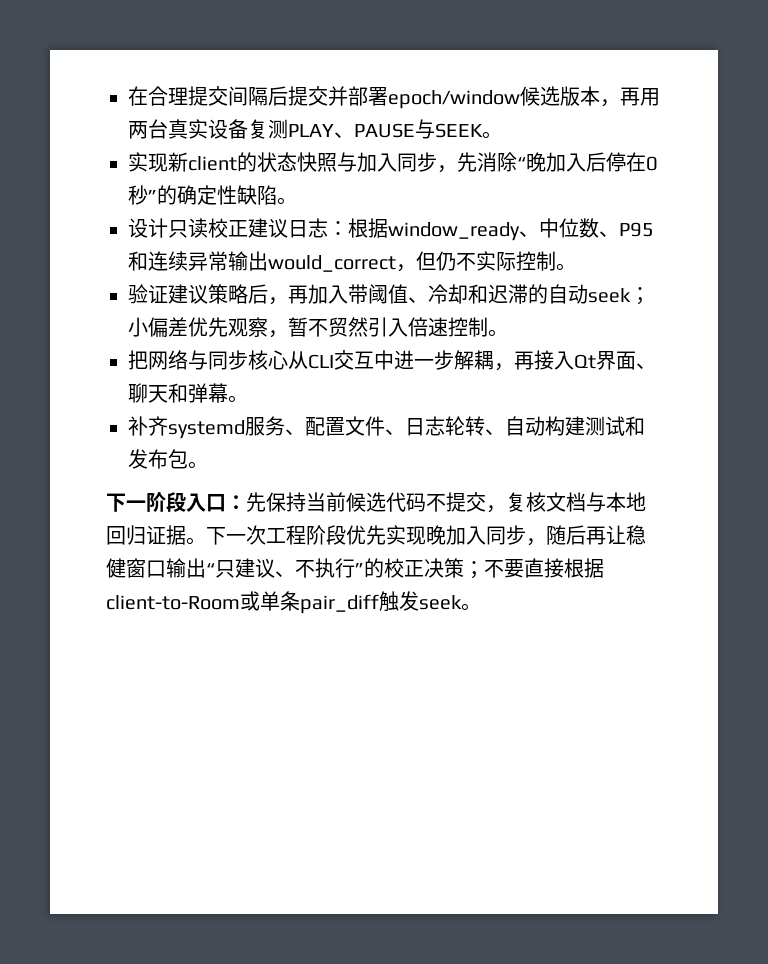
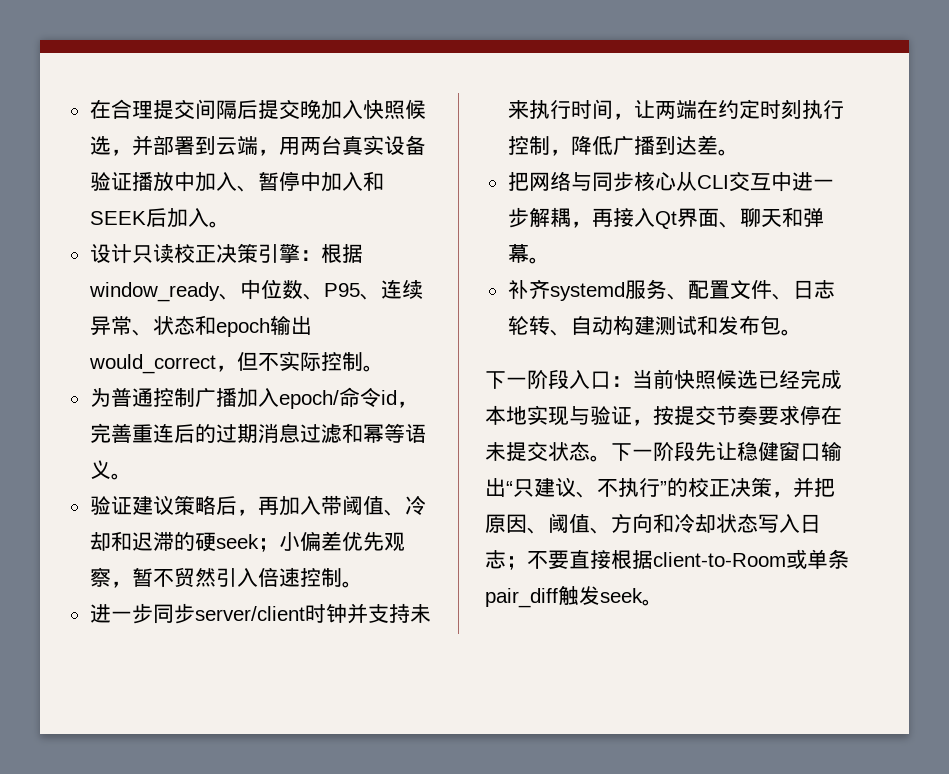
[328,86,660,109] [128,119,502,139] [128,152,658,173] [128,185,277,205] 并部署epoch/window候选版本，再用两台真实设备复测PLAY、PAUSE与SEEK。 // 实现新client的状态快照与加入同步，先消除“晚加入后停在0秒”的确定性缺陷 -> [299,99,426,120] [89,135,426,156] [89,171,384,192] [89,208,209,228] 晚加入快照候选，并部署到云端，用两台真实设备验证播放中加入、暂停中加入和SEEK后加入
[248,218,328,238] 建议日志 -> [215,243,300,263] 决策引擎
[128,251,148,271] 和 -> [359,293,381,300] 、
(228, 261) none -> [131,315,270,337] 、状态和epoch
[436,251,456,271] 仍 -> (258, 361) none
(576, 267) none -> [89,387,418,409] [89,423,426,443] [89,460,132,480] // 为普通控制广播加入epoch/命令id，完善重连后的过期消息过滤和幂等语义。
[548,284,588,304] 自动 -> [194,532,216,552] 硬
(508, 333) none -> [89,603,431,624] [507,99,844,120] [507,135,739,156] // 进一步同步server/client时钟并支持未来执行时间，让两端在约定时刻执行控制，降低广播到达差。
[246,492,646,513] [106,525,606,546] 先保持当前候选代码不提交，复核文档与本地回归证据。下一次工程阶段优先实现晚加入同步，随后再 -> [632,369,842,389] [485,405,842,426] [485,441,716,462] 当前快照候选已经完成本地实现与验证，按提交节奏要求停在未提交状态。下一阶段先
(464, 568) none -> [772,477,835,498] [485,513,821,534] [485,550,506,569] ，并把原因、阈值、方向和冷却状态写入日志

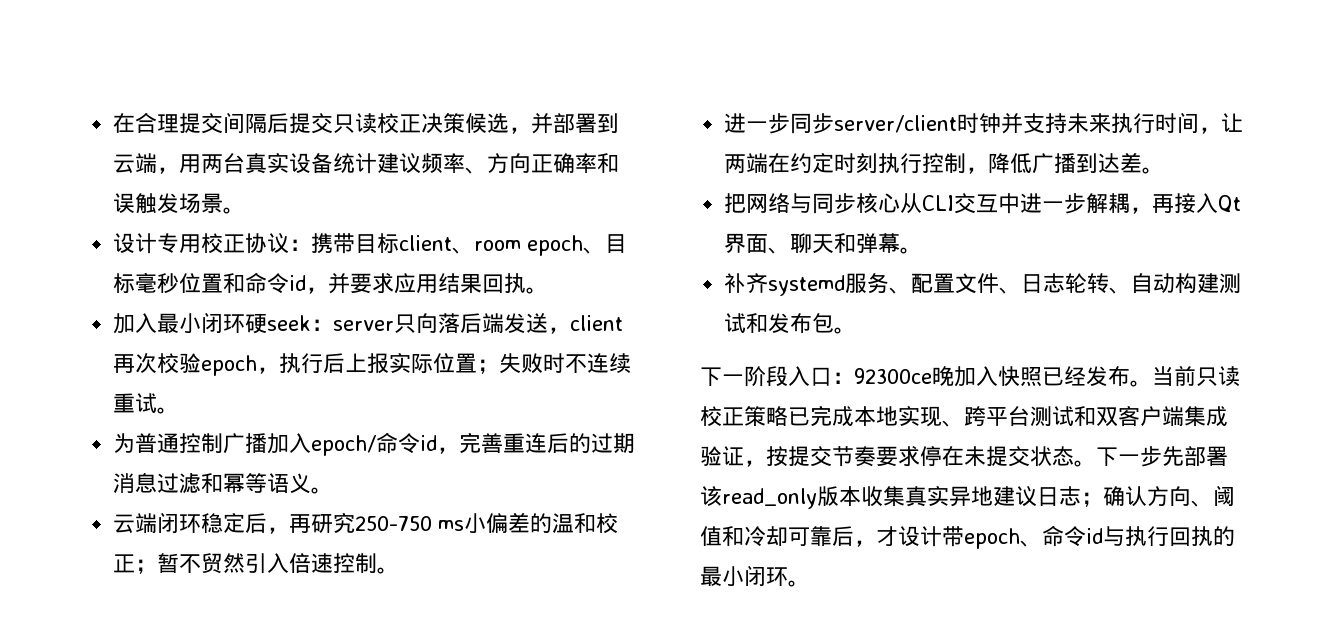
[299,99,405,120] 晚加入快照 -> [333,113,466,134] 只读校正决策
[89,171,384,192] [89,208,230,228] [89,243,363,264] [88,279,423,302] [89,315,312,337] [88,351,363,374] 验证播放中加入、暂停中加入和SEEK后加入。 // 设计只读校正决策引擎：根据window_ready、中位数、P95、连续异常、状态和epoch输出would_correct，但不实际控制 -> [333,153,620,174] [113,193,246,214] [113,233,628,256] [113,272,549,294] [113,312,624,334] [113,353,632,376] [113,393,158,413] 统计建议频率、方向正确率和误触发场景。 // 设计专用校正协议：携带目标client、room epoch、目标毫秒位置和命令id，并要求应用结果回执。 // 加入最小闭环硬seek：server只向落后端发送，client再次校验epoch，执行后上报实际位置；失败时不连续重试
[89,495,426,516] [89,531,405,552] [89,567,132,588] 验证建议策略后，再加入带阈值、冷却和迟滞的硬seek；小偏差优先观察， -> [113,512,619,534] [113,554,158,574] 云端闭环稳定后，再研究250-750 ms小偏差的温和校正；
[632,369,842,389] [485,405,590,426] 当前快照候选已经完成本地实现与 -> [854,365,1240,387] [700,405,1228,427] 92300ce晚加入快照已经发布。当前只读校正策略已完成本地实现、跨平台测试和双客户端集成
[653,441,842,461] [485,477,835,498] [485,513,821,534] [485,549,849,570] [485,585,643,608] 阶段先让稳健窗口输出“只建议、不执行”的校正决策，并把原因、阈值、方向和冷却状态写入日志；不要直接根据client-to-Room或单条pair_diff触发seek -> [1140,446,1228,467] [700,485,1235,509] [700,525,1235,549] [700,565,788,587] 步先部署该read_only版本收集真实异地建议日志；确认方向、阈值和冷却可靠后，才设计带epoch、命令id与执行回执的最小闭环

